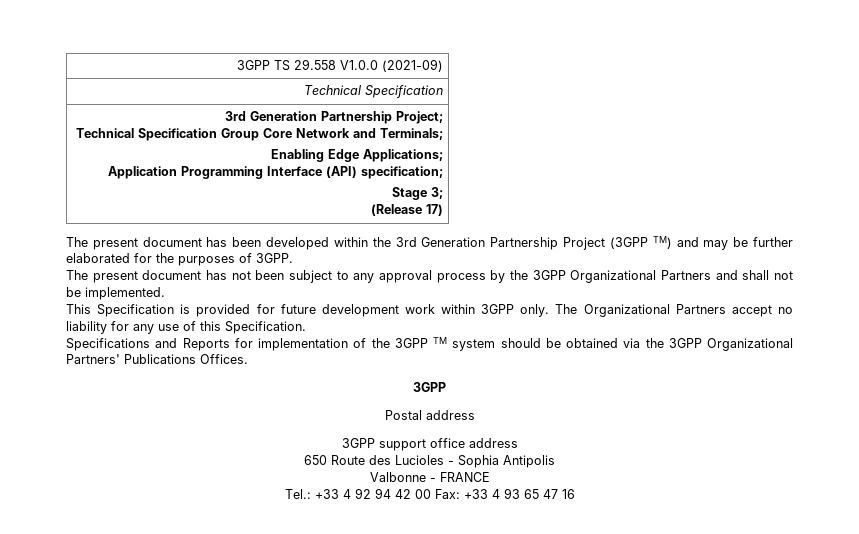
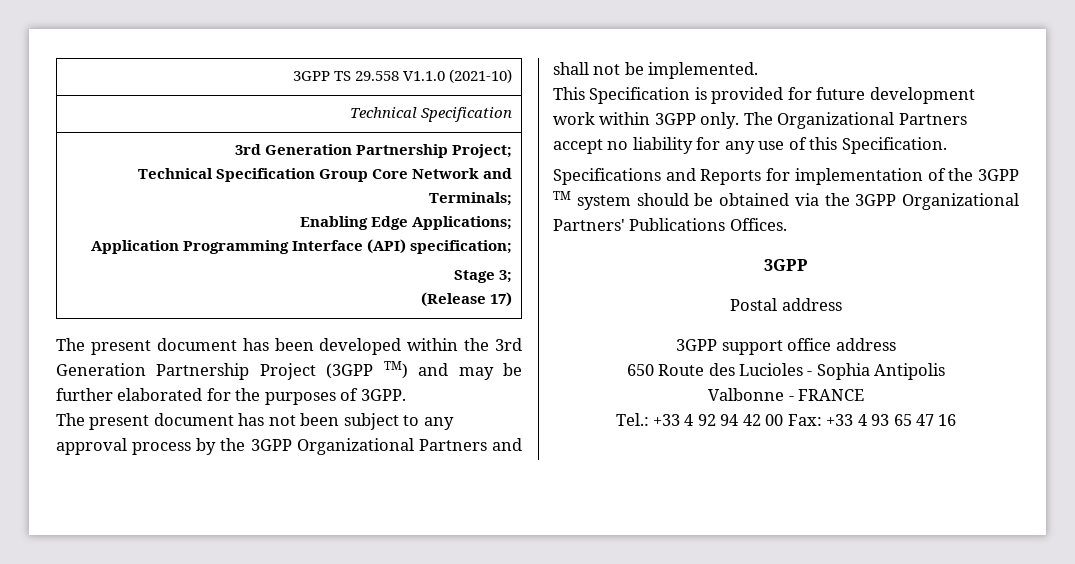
[339,59,443,72] V1.0.0 (2021-09) -> [403,69,513,83] V1.1.0 (2021-10)

